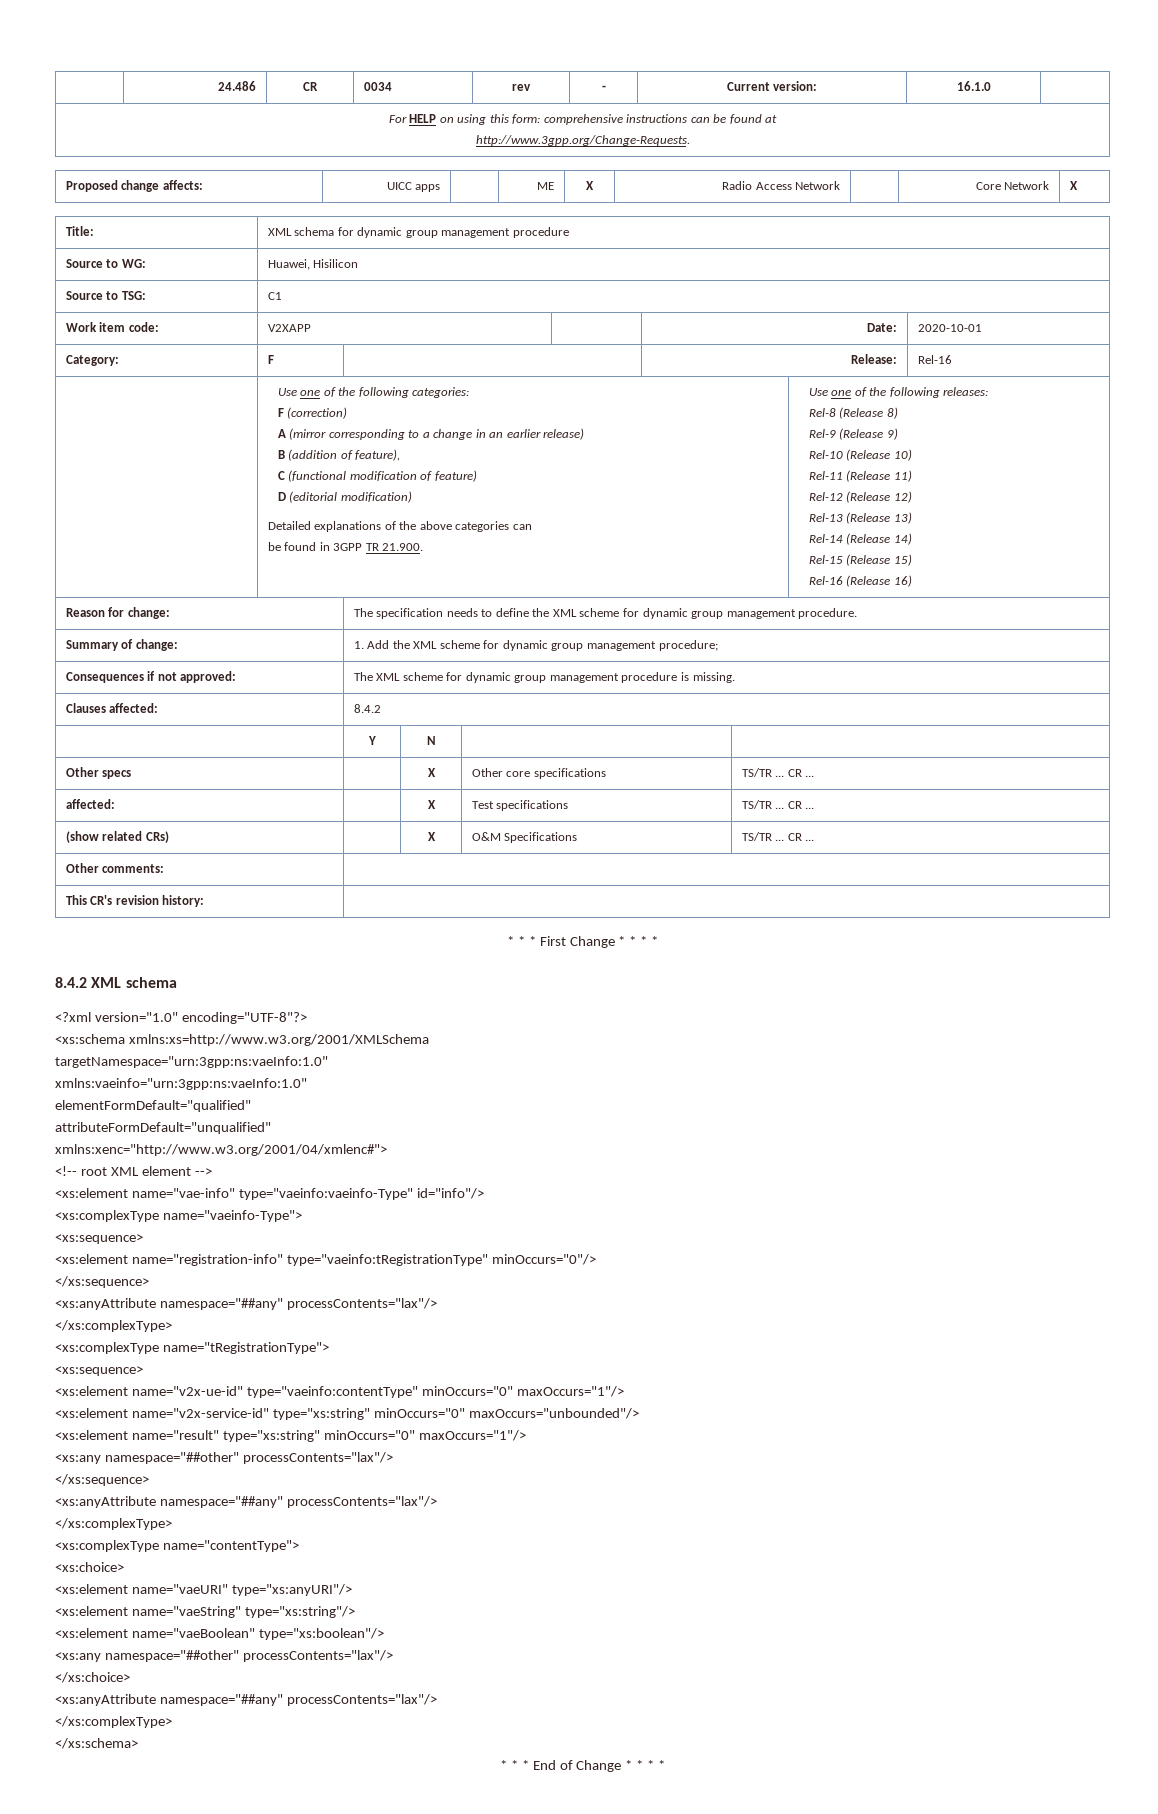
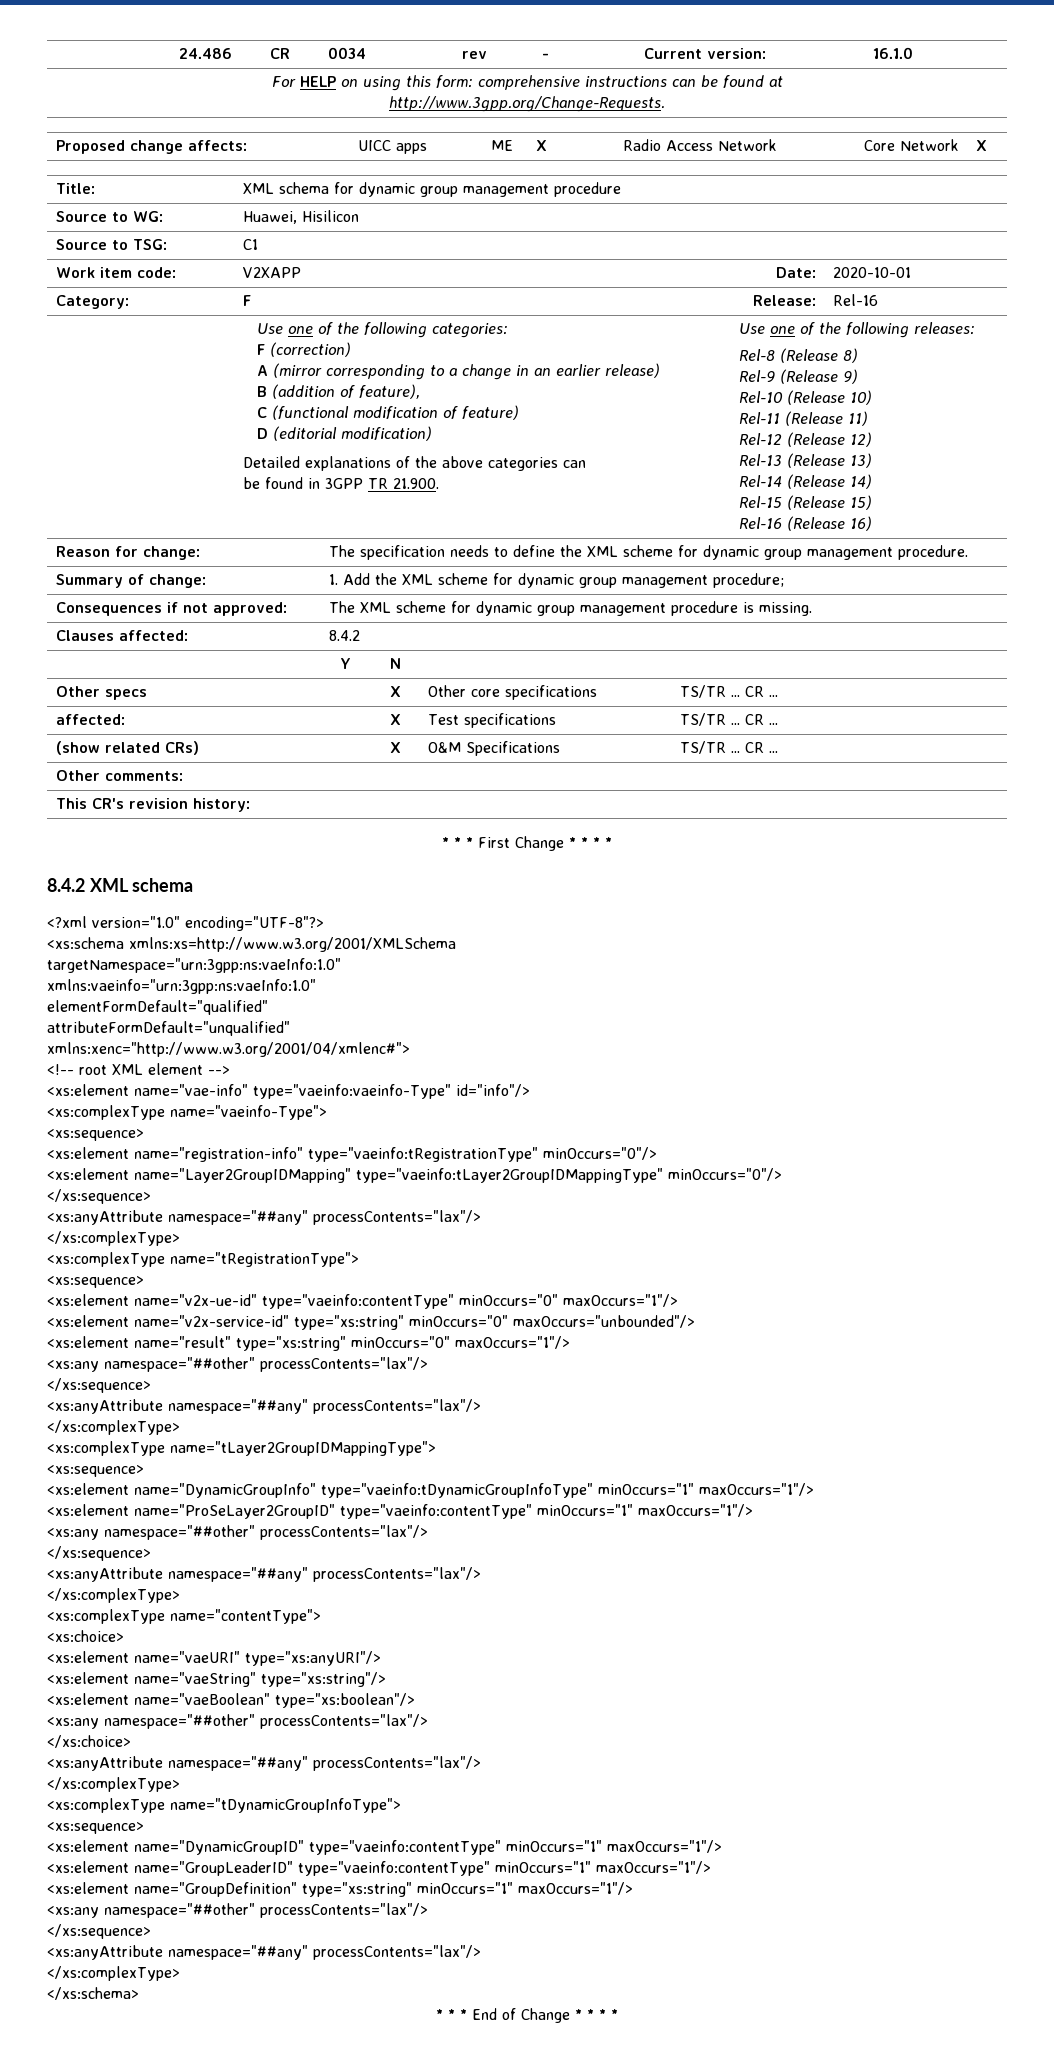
(596, 1259) none -> [47,1168,782,1183] // <xs:element name="Layer2GroupIDMapping" type="vaeinfo:tLayer2GroupIDMappingType" minOccurs="0"/>
(172, 1524) none -> [47,1441,436,1456] [47,1465,144,1477] [47,1483,814,1498] [47,1504,753,1519] [47,1525,428,1540] [47,1546,151,1561] [47,1567,481,1582] [47,1588,180,1603] // <xs:complexType name="tLayer2GroupIDMappingType"> // <xs:sequence> // <xs:element name="DynamicGroupInfo" type="vaeinfo:tDynamicGroupInfoType" minOccurs="1" maxOccurs="1"/> // <xs:element name="ProSeLayer2GroupID" type="vaeinfo:contentType" minOccurs="1" maxOccurs="1"/> // <xs:any namespace="##other" processContents="lax"/> // </xs:sequence> // <xs:anyAttribute namespace="##any" processContents="lax"/> // </xs:complexType>
(172, 1722) none -> [47,1798,401,1813] [47,1822,144,1834] [47,1840,722,1855] [47,1861,711,1876] [47,1882,633,1897] [47,1903,428,1918] [47,1924,151,1939] [47,1945,481,1960] [47,1966,180,1981] // <xs:complexType name="tDynamicGroupInfoType"> // <xs:sequence> // <xs:element name="DynamicGroupID" type="vaeinfo:contentType" minOccurs="1" maxOccurs="1"/> // <xs:element name="GroupLeaderID" type="vaeinfo:contentType" minOccurs="1" maxOccurs="1"/> // <xs:element name="GroupDefinition" type="xs:string" minOccurs="1" maxOccurs="1"/> // <xs:any namespace="##other" processContents="lax"/> // </xs:sequence> // <xs:anyAttribute namespace="##any" processContents="lax"/> // </xs:complexType>

